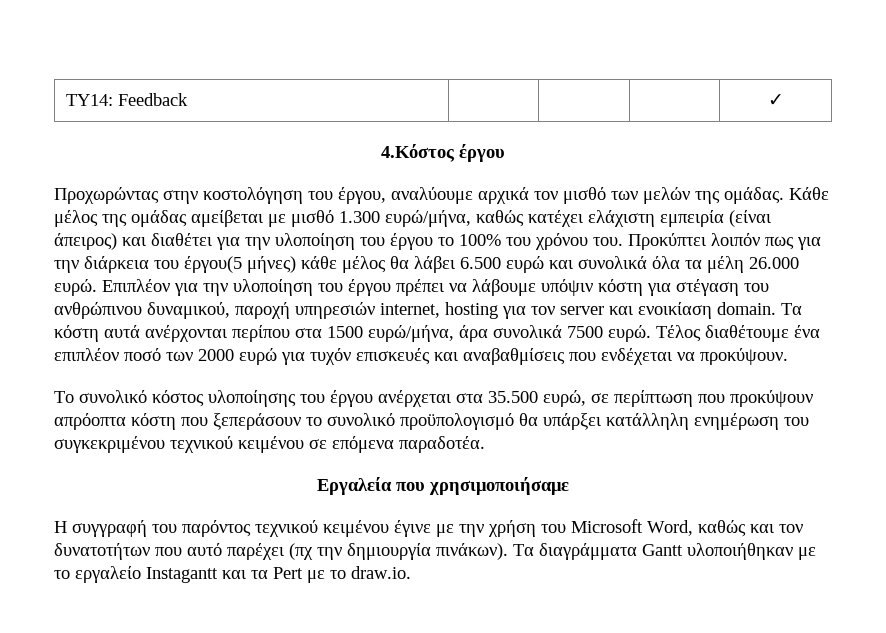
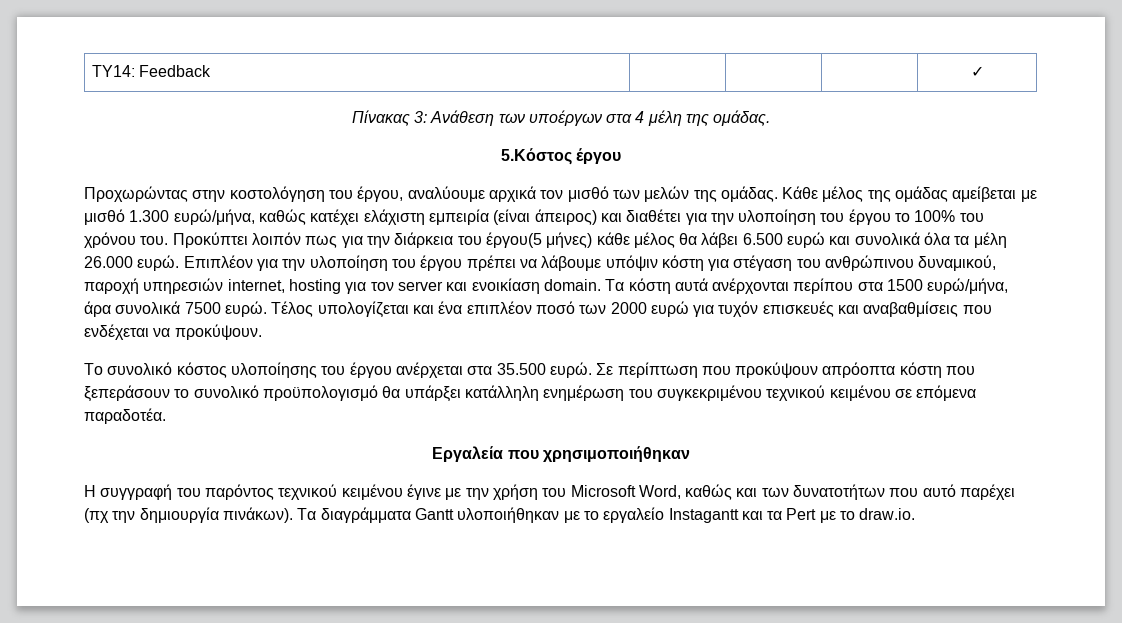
[381,144,454,162] 4.Κόστος -> [351,110,771,126] [500,148,572,165] Πίνακας 3: Ανάθεση των υποέργων στα 4 μέλη της ομάδας. // 5.Κόστος
[705,325,789,342] διαθέτουμε -> [317,301,434,318] υπολογίζεται και
[543,390,609,407] ευρώ, σε -> [549,362,614,378] ευρώ. Σε
[429,477,569,495] χρησιμοποιήσαμε -> [542,446,690,462] χρησιμοποιήθηκαν
[779,524,803,533] τον -> [761,487,789,497] των

